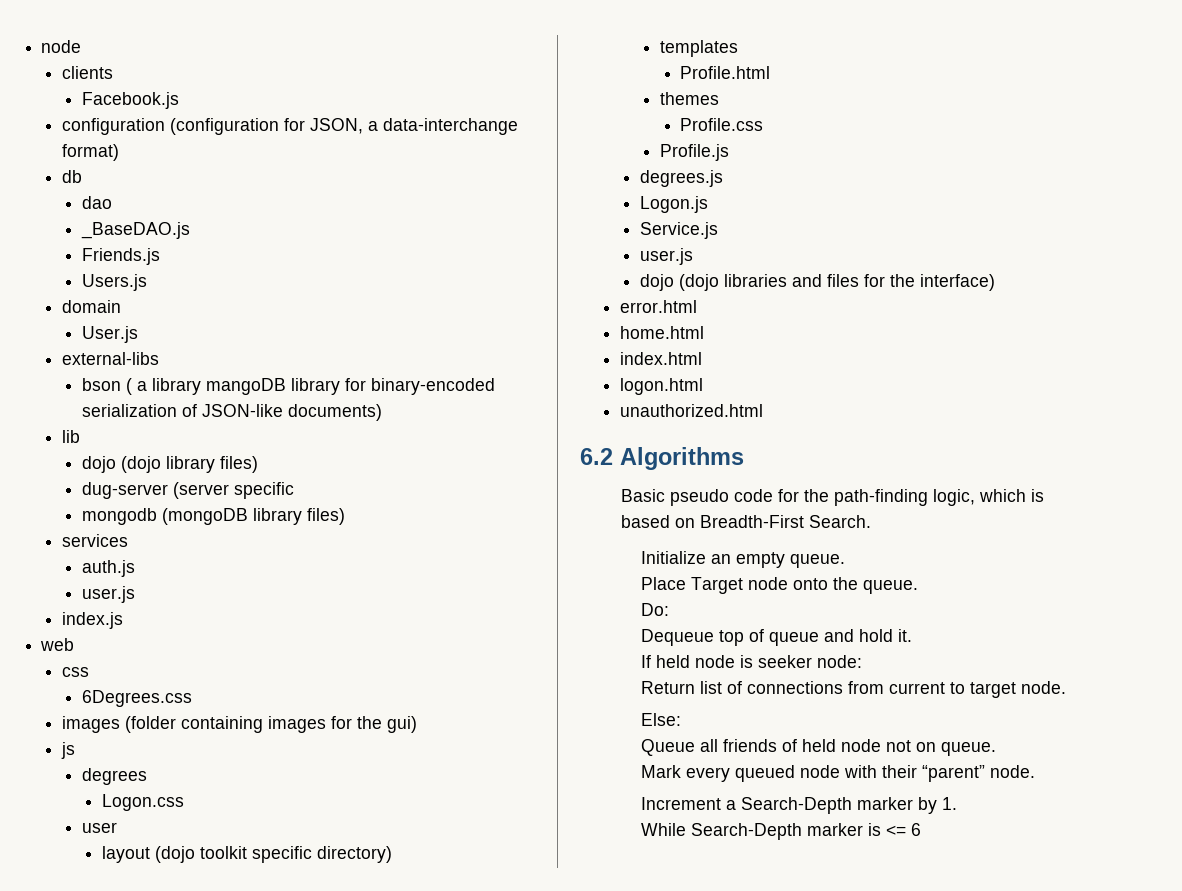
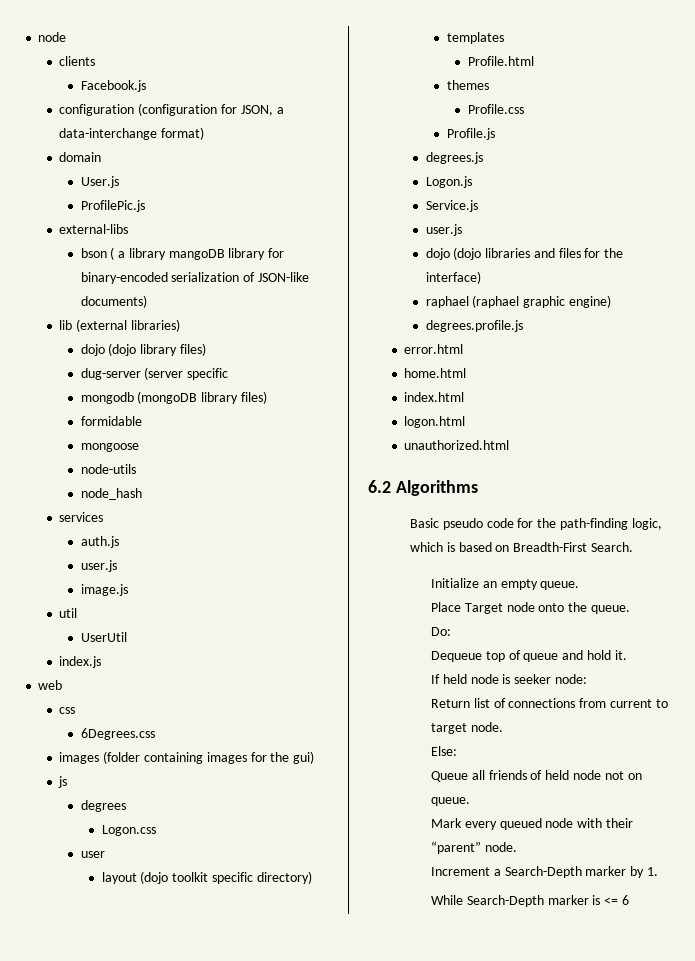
[61,170,82,183] [81,196,112,209] [80,222,190,239] [81,248,160,265] [81,274,147,291] // db // dao // _BaseDAO.js // Friends.js // Users.js -> (205, 133) none
(138, 334) none -> [80,200,145,212] // ProfilePic.js
(80, 436) none -> [76,319,181,332] (external libraries)
(345, 516) none -> [80,416,142,426] [80,443,139,452] [80,464,136,474] [80,488,142,500] // formidable // mongoose // node-utils // node_hash
(135, 594) none -> [80,584,128,596] [59,608,78,618] [80,632,127,642] // image.js // util // UserUtil
(995, 282) none -> [425,295,611,308] [425,320,523,332] // raphael (raphael graphic engine) // degrees.profile.js

